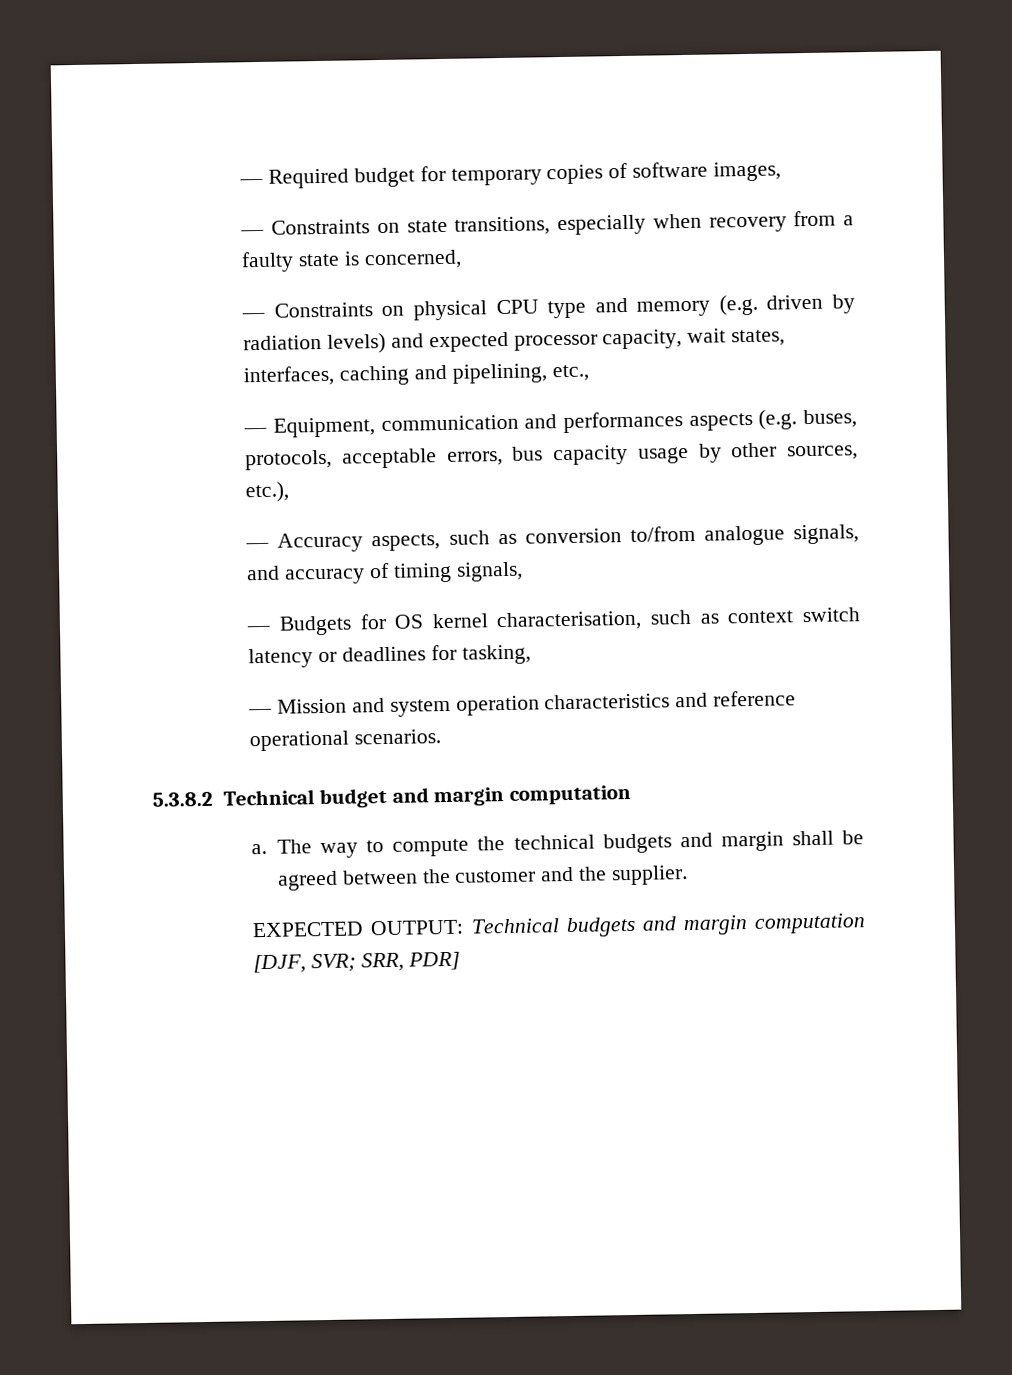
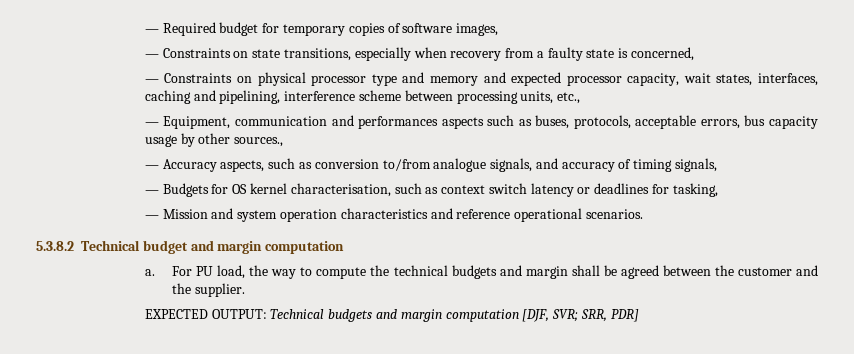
[495,299,539,315] CPU -> [311,75,367,86] processor
[718,294,855,316] [243,332,387,354] (e.g. driven by radiation levels) -> (478, 81) none
(547, 373) none -> [284,90,554,104] interference scheme between processing units,
[758,409,798,430] (e.g. -> [487,115,532,126] such as
[786,445,858,461] [245,481,290,503] sources, etc.), -> [234,137,284,147] sources.,
[277,839,313,854] The -> [172,265,269,279] For PU load, the

